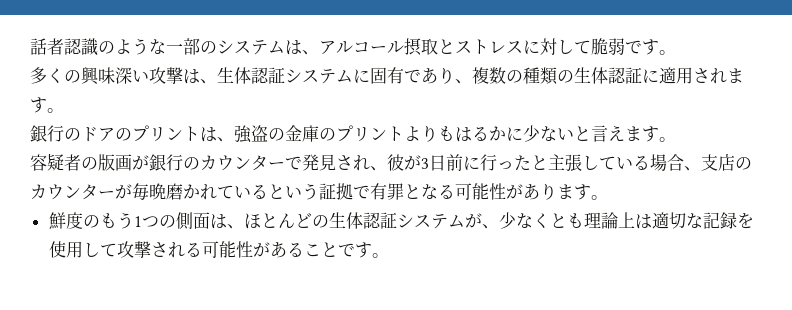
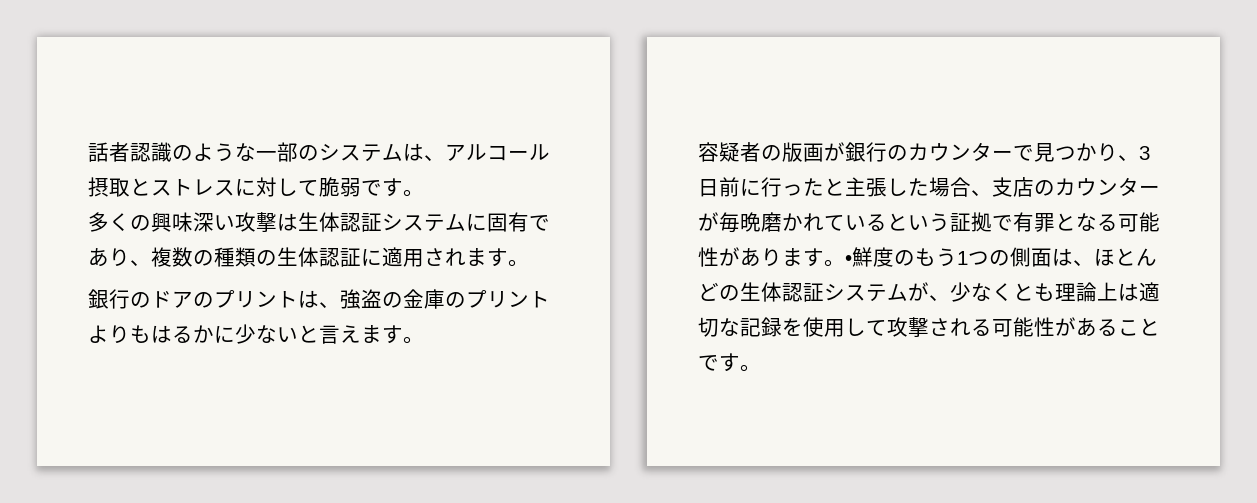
[200,79,217,84] 、 -> (298, 222) none
[302,154,421,171] 発見され、彼が -> [1034,143,1139,162] 見つかり、
[599,155,650,170] ている -> [908,178,929,196] た
(608, 197) // -> [845,255,852,265] •

